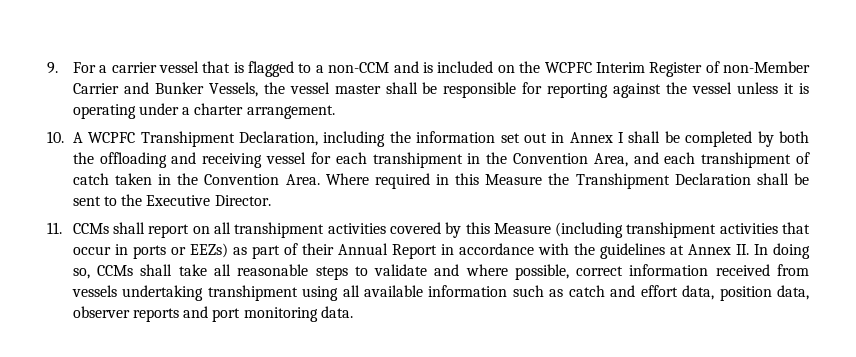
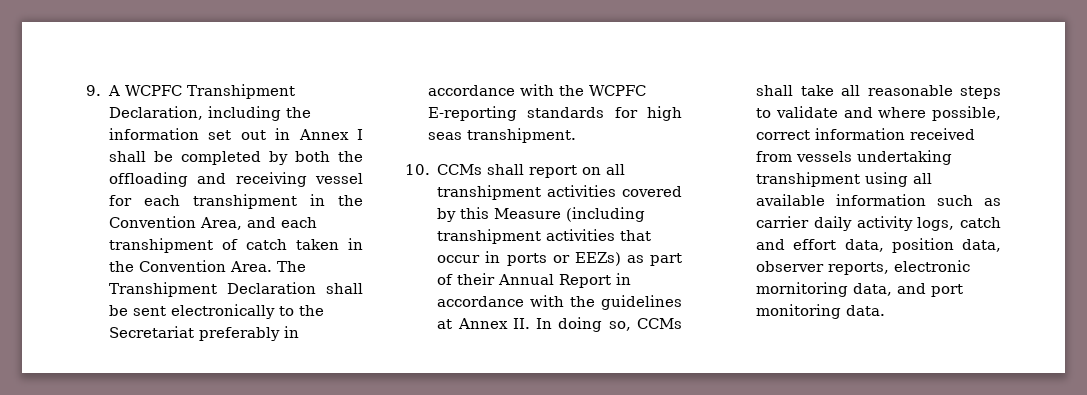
[72,61,811,77] [72,82,809,98] [72,103,335,119] [47,131,64,143] For a carrier vessel that is flagged to a non-CCM and is included on the WCPFC Interim Register of non-Member Carrier and Bunker Vessels, the vessel master shall be responsible for reporting against the vessel unless it is operating under a charter arrangement. // 10. -> (101, 90) none
[325,173,570,189] Where required in this Measure the -> [277,261,307,272] The
(101, 201) none -> [171,304,276,319] electronically
[146,195,271,206] [47,222,62,234] Executive Director. // 11. -> [109,326,300,341] [428,84,647,96] [428,106,682,121] [428,128,577,143] [405,164,430,175] Secretariat preferably in accordance with the WCPFC E-reporting standards for high seas transhipment. // 10.
(564, 293) none -> [756,216,955,231] carrier daily activity logs,
[133,308,180,322] reports -> [828,260,971,275] [756,282,893,297] reports, electronic mornitoring data,

